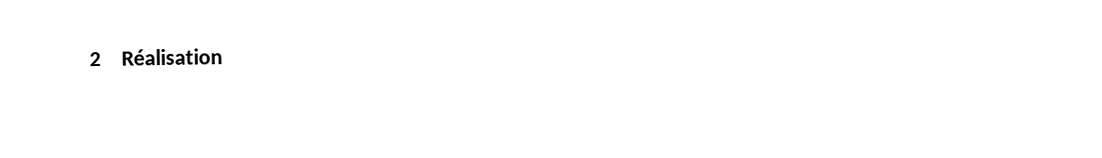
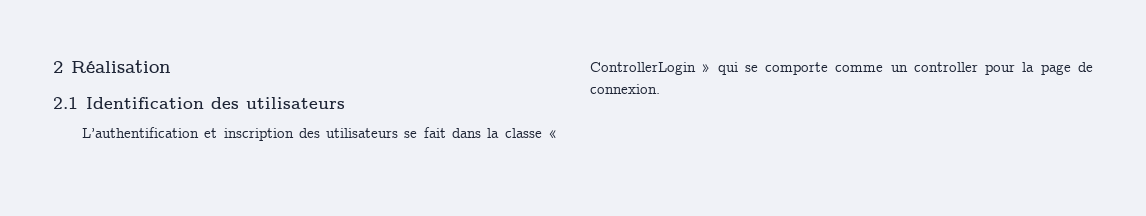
(224, 57) none -> [53,97,345,109] [81,127,556,141] [590,62,1093,75] [590,84,660,94] // 2.1 Identification des utilisateurs // L’authentification et inscription des utilisateurs se fait dans la classe « ControllerLogin » qui se comporte comme un controller pour la page de connexion.

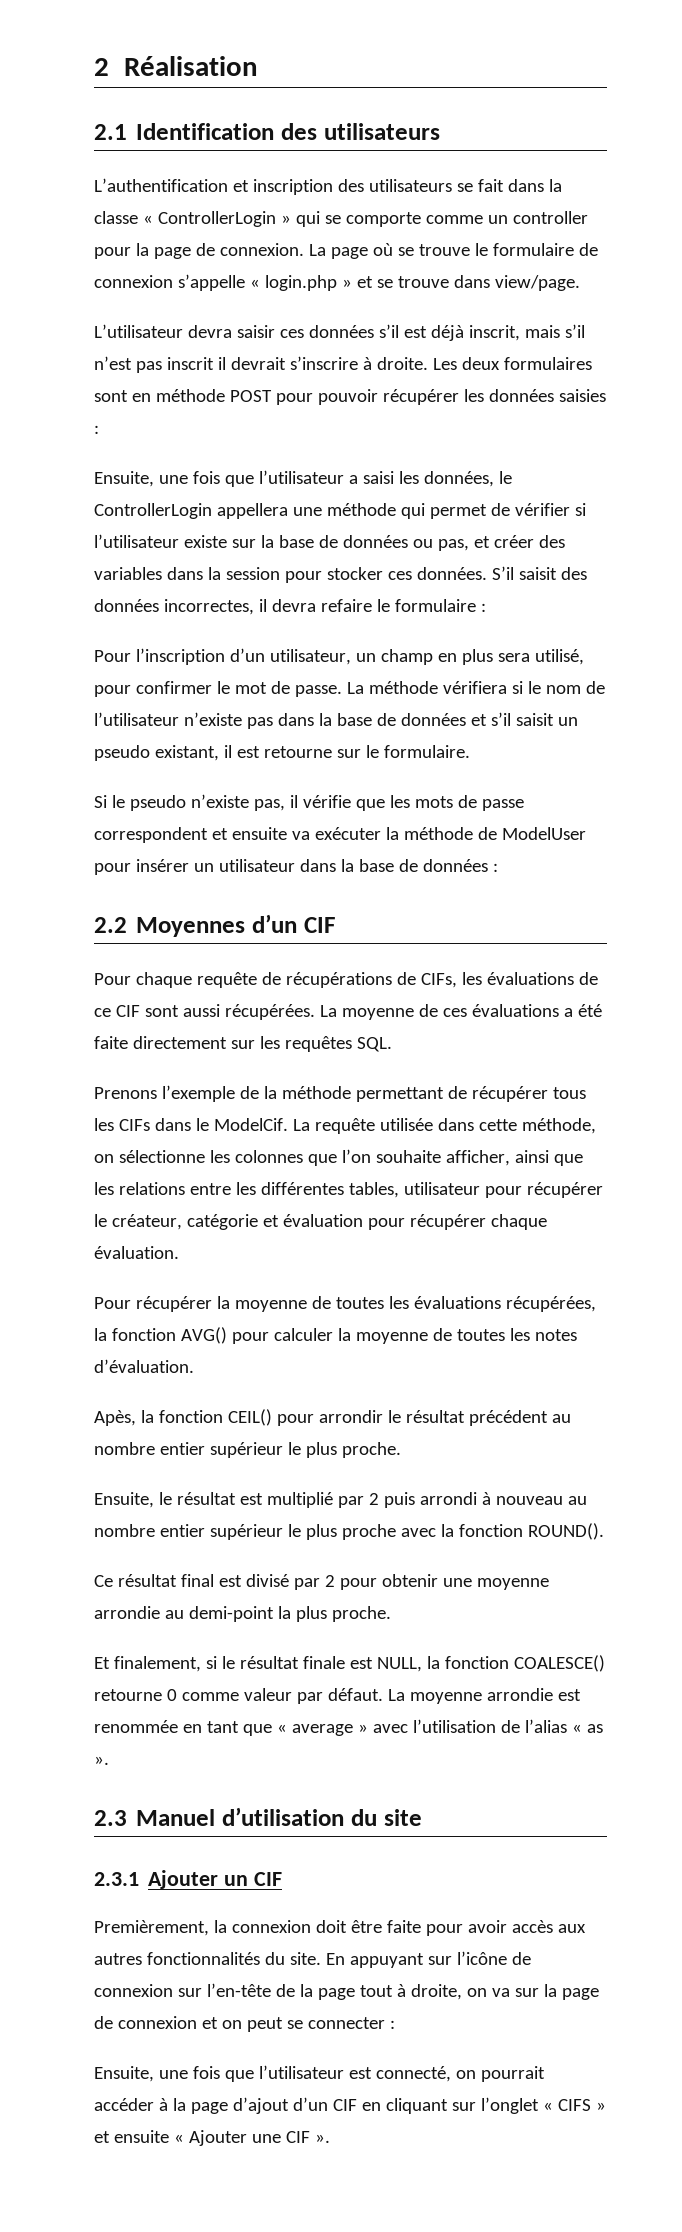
(660, 89) none -> [308,243,598,259] [94,274,580,291] [94,324,585,341] [94,356,592,373] [94,389,606,405] [94,425,99,434] [94,470,512,487] [94,503,586,519] [94,534,565,551] [94,566,587,583] [94,599,486,615] [94,648,584,665] [94,681,605,697] [94,712,578,729] [94,745,470,761] [94,794,524,811] [94,827,586,843] [94,859,498,875] [94,914,335,937] [94,972,598,988] [94,1004,602,1020] [94,1036,392,1052] [94,1085,586,1102] [94,1118,596,1134] [94,1149,583,1166] [94,1182,603,1198] [94,1214,547,1230] [94,1246,179,1259] [94,1296,596,1312] [94,1327,577,1344] [94,1359,194,1373] [94,1409,571,1426] [94,1442,401,1458] [94,1492,587,1508] [94,1523,604,1540] [94,1574,549,1590] [94,1606,391,1622] [94,1655,605,1672] [94,1688,581,1704] [94,1719,603,1736] [94,1756,109,1765] [94,1807,422,1826] [94,1870,282,1889] [94,1920,586,1936] [94,1951,531,1968] [94,1983,599,2000] [94,2016,395,2032] [94,2065,545,2082] [94,2097,606,2114] [94,2130,330,2146] La page où se trouve le formulaire de connexion s’appelle « login.php » et se trouve dans view/page. // L’utilisateur devra saisir ces données s’il est déjà inscrit, mais s’il n’est pas inscrit il devrait s’inscrire à droite. Les deux formulaires sont en méthode POST pour pouvoir récupérer les données saisies : // Ensuite, une fois que l’utilisateur a saisi les données, le ControllerLogin appellera une méthode qui permet de vérifier si l’utilisateur existe sur la base de données ou pas, et créer des variables dans la session pour stocker ces données. S’il saisit des données incorrectes, il devra refaire le formulaire : // Pour l’inscription d’un utilisateur, un champ en plus sera utilisé, pour confirmer le mot de passe. La méthode vérifiera si le nom de l’utilisateur n’existe pas dans la base de données et s’il saisit un pseudo existant, il est retourne sur le formulaire. // Si le pseudo n’existe pas, il vérifie que les mots de passe correspondent et ensuite va exécuter la méthode de ModelUser pour insérer un utilisateur dans la base de données : // 2.2 Moyennes d’un CIF // Pour chaque requête de récupérations de CIFs, les évaluations de ce CIF sont aussi récupérées. La moyenne de ces évaluations a été faite directement sur les requêtes SQL. // Prenons l’exemple de la méthode permettant de récupérer tous les CIFs dans le ModelCif. La requête utilisée dans cette méthode, on sélectionne les colonnes que l’on souhaite afficher, ainsi que les relations entre les différentes tables, utilisateur pour récupérer le créateur, catégorie et évaluation pour récupérer chaque évaluation. // Pour récupérer la moyenne de toutes les évaluations récupérées, la fonction AVG() pour calculer la moyenne de toutes les notes d’évaluation. // Apès, la fonction CEIL() pour arrondir le résultat précédent au nombre entier supérieur le plus proche. // Ensuite, le résultat est multiplié par 2 puis arrondi à nouveau au nombre entier supérieur le plus proche avec la fonction ROUND(). // Ce résultat final est divisé par 2 pour obtenir une moyenne arrondie au demi-point la plus proche. // Et finalement, si le résultat finale est NULL, la fonction COALESCE() retourne 0 comme valeur par défaut. La moyenne arrondie est renommée en tant que « average » avec l’utilisation de l’alias « as ». // 2.3 Manuel d’utilisation du site // 2.3.1 Ajouter un CIF // Premièrement, la connexion doit être faite pour avoir accès aux autres fonctionnalités du site. En appuyant sur l’icône de connexion sur l’en-tête de la page tout à droite, on va sur la page de connexion et on peut se connecter : // Ensuite, une fois que l’utilisateur est connecté, on pourrait accéder à la page d’ajout d’un CIF en cliquant sur l’onglet « CIFS » et ensuite « Ajouter une CIF ».

